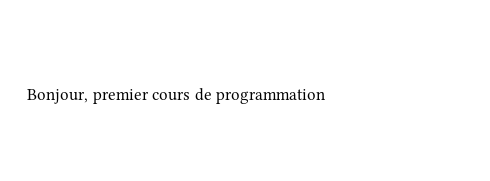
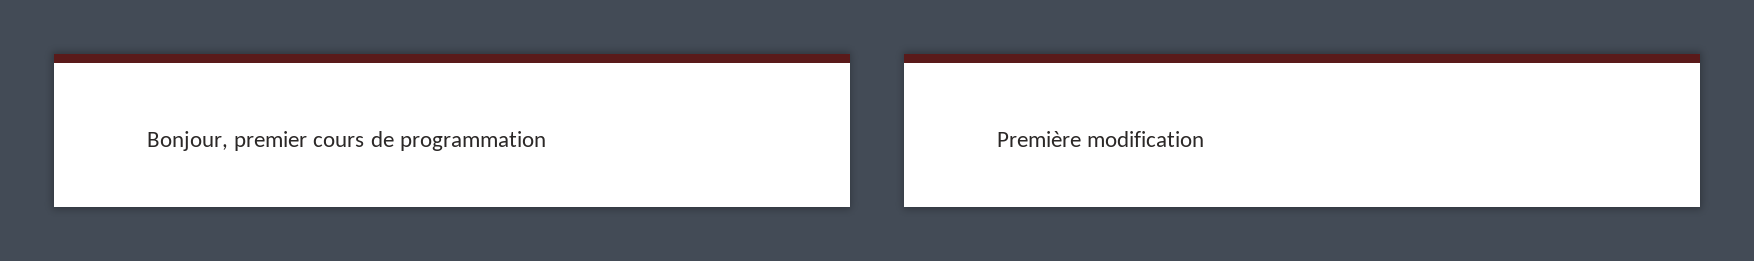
(326, 96) none -> [997,131,1205,147] // Première modification

